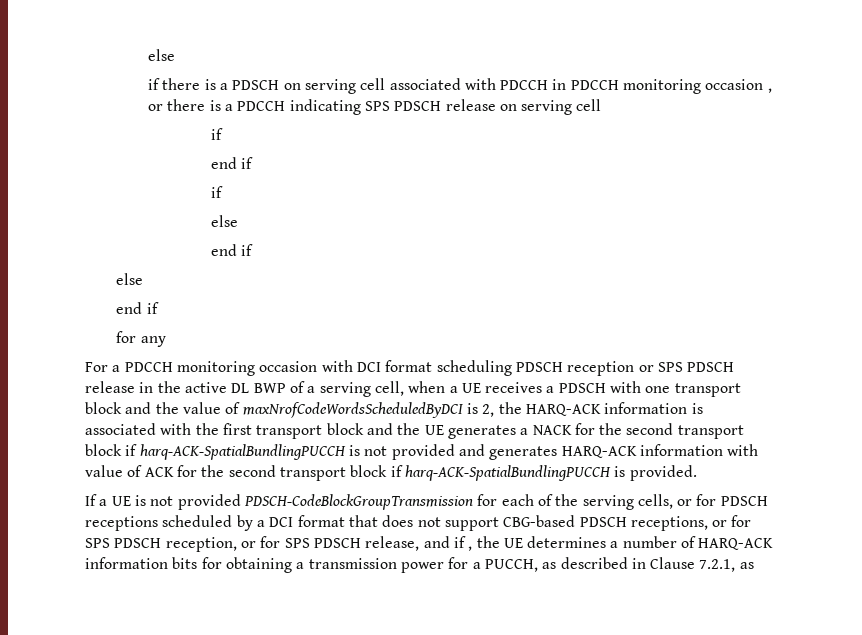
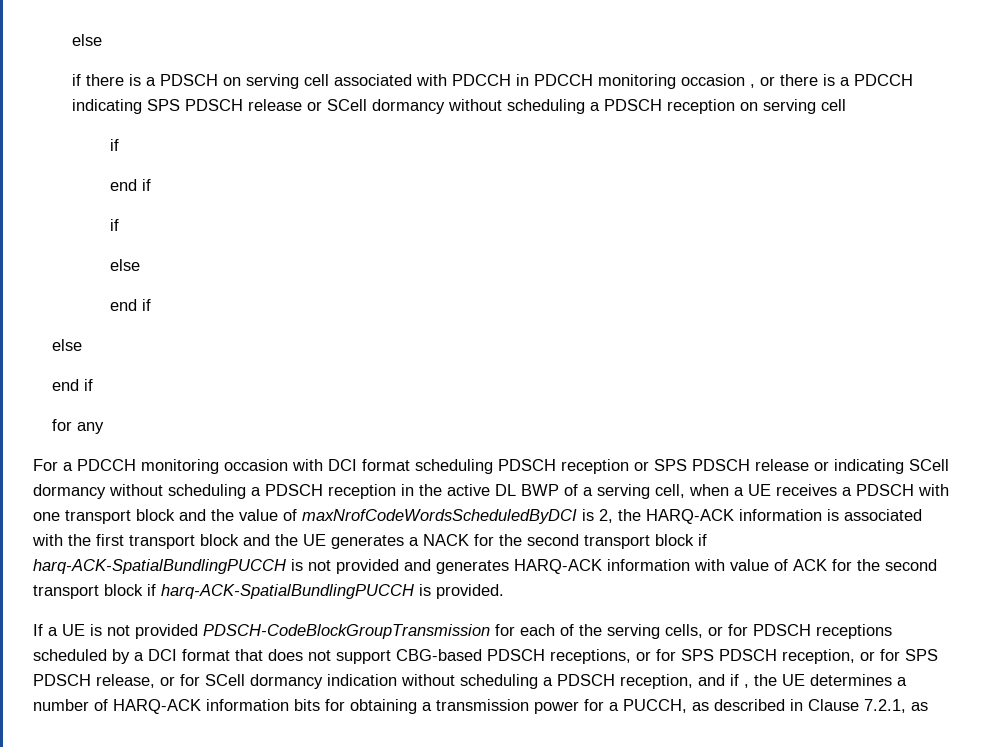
(496, 105) none -> [306,99,735,114] or SCell dormancy without scheduling a PDSCH reception
(135, 387) none -> [814,459,949,474] [33,484,396,499] or indicating SCell dormancy without scheduling a PDSCH reception
(420, 543) none -> [160,674,693,689] or for SCell dormancy indication without scheduling a PDSCH reception,

